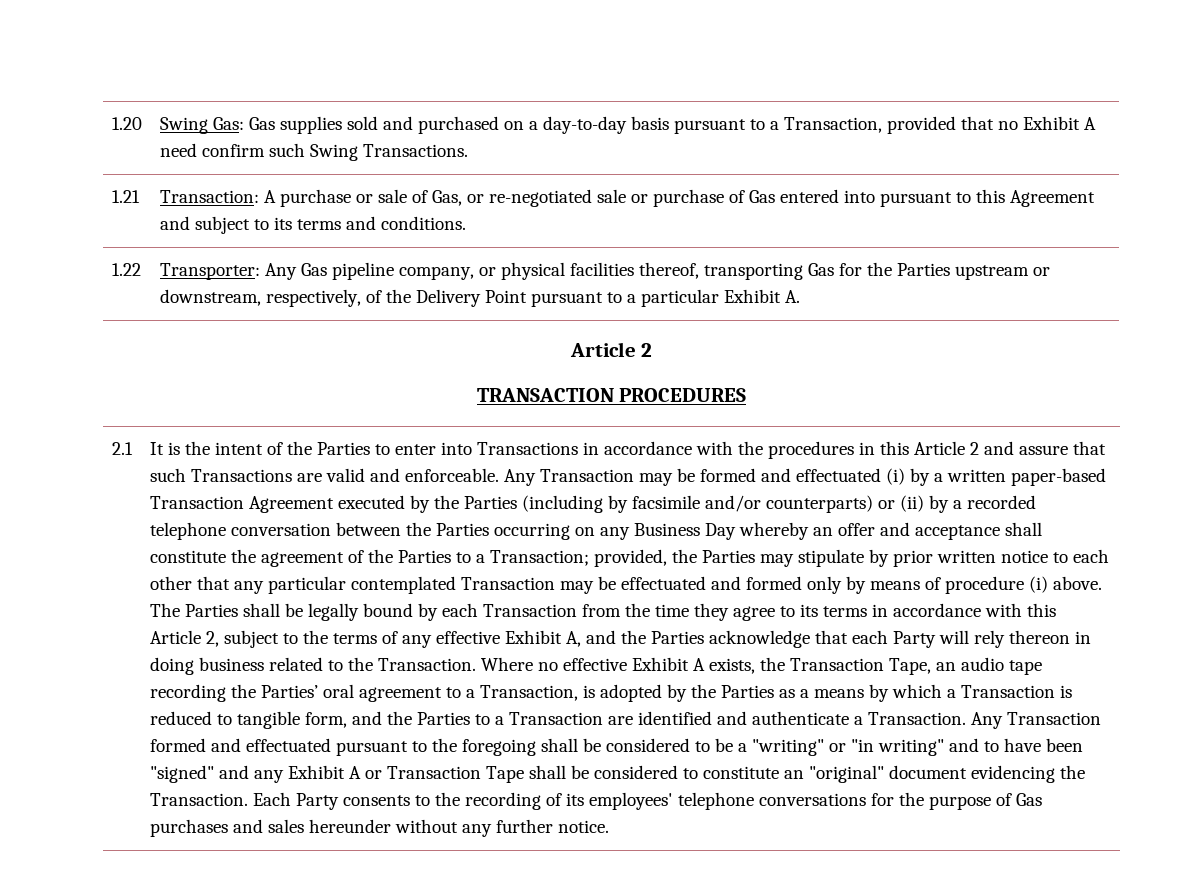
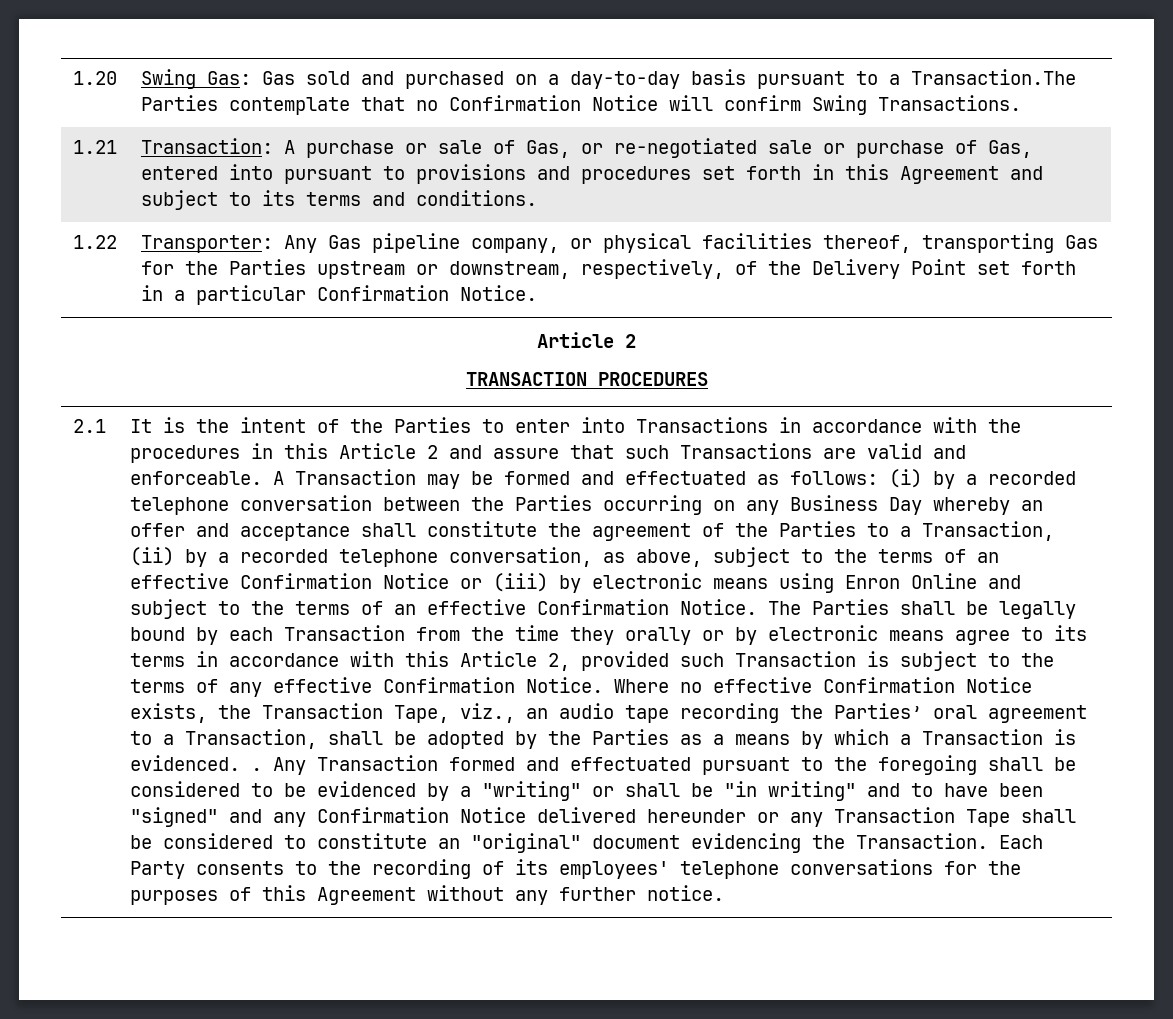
[279,116,342,134] supplies -> (295, 78) none
[783,116,1096,134] [159,143,305,157] Transaction, provided that no Exhibit A need confirm such -> [910,69,1076,85] [140,95,801,115] Transaction.The Parties contemplate that no Confirmation Notice will confirm
[748,190,775,203] Gas -> [987,140,1032,158] Gas,
(971, 197) none -> [415,164,834,184] provisions and procedures set forth in
[530,289,800,307] pursuant to a particular Exhibit A. -> [976,261,1076,275] [140,285,537,305] set forth in a particular Confirmation Notice.
[503,469,536,486] Any -> [272,471,284,485] A
(881, 475) none -> [756,471,878,485] as follows:
[946,468,1106,486] [149,495,962,513] written paper-based Transaction Agreement executed by the Parties (including by facsimile and/or counterparts) or (ii) by a -> (977, 479) none
[489,549,1109,567] [149,576,1102,594] Transaction; provided, the Parties may stipulate by prior written notice to each other that any particular contemplated Transaction may be effectuated and formed only by means of procedure (i) above. -> [921,521,1054,541] [129,547,999,567] [129,573,1021,593] [129,599,757,619] Transaction, (ii) by a recorded telephone conversation, as above, subject to the terms of an effective Confirmation Notice or (iii) by electronic means using Enron Online and subject to the terms of an effective Confirmation Notice.
(729, 612) none -> [624,625,944,645] orally or by electronic means
(219, 639) none -> [580,651,889,671] provided such Transaction is
[504,630,1091,648] [149,657,476,675] Exhibit A, and the Parties acknowledge that each Party will rely thereon in doing business related to the Transaction. -> [382,677,603,693] Confirmation Notice.
[631,657,705,671] Exhibit A -> [822,677,1032,693] Confirmation Notice
(931, 666) none -> [459,703,515,723] viz.,
[582,685,595,698] is -> [327,731,416,745] shall be
[149,711,966,729] reduced to tangible form, and the Parties to a Transaction are identified and authenticate a Transaction. -> [129,755,262,771] evidenced. .
(733, 745) none -> [316,781,449,801] evidenced by
(846, 747) none -> [624,783,713,797] shall be
[287,765,382,779] Exhibit A or -> [316,807,823,827] Confirmation Notice delivered hereunder or any
[928,793,1042,810] [149,819,391,837] purpose of Gas purchases and sales hereunder -> [129,885,416,905] purposes of this Agreement

